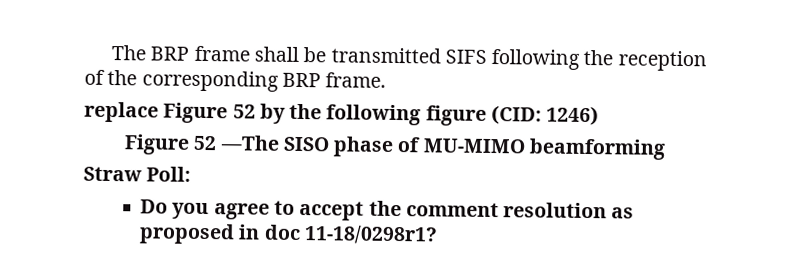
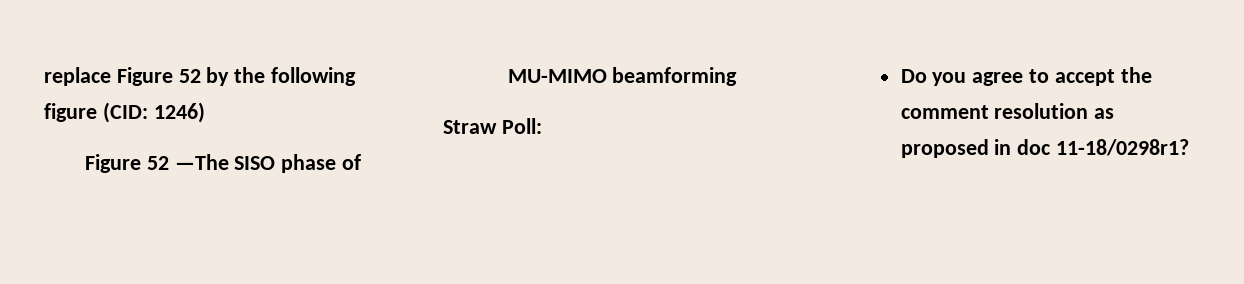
[111,45,707,72] [84,69,387,92] The BRP frame shall be transmitted SIFS following the reception of the corresponding BRP frame. // -> (44, 76) none

